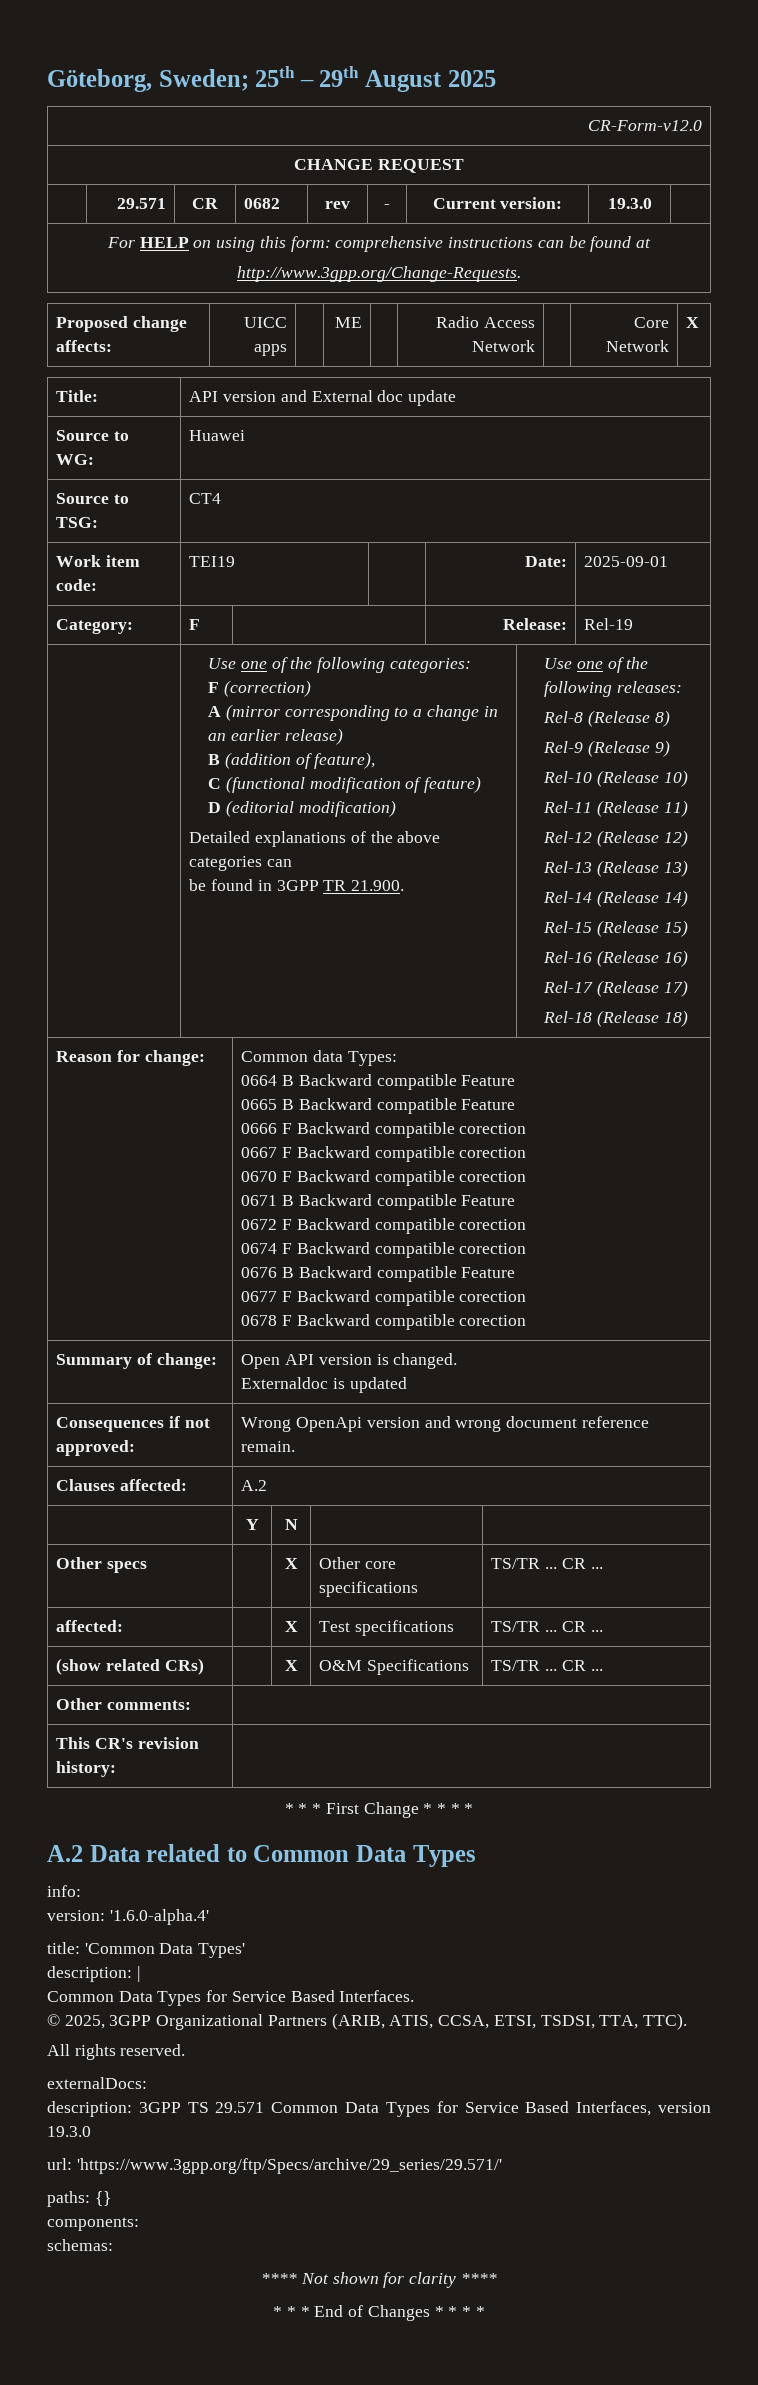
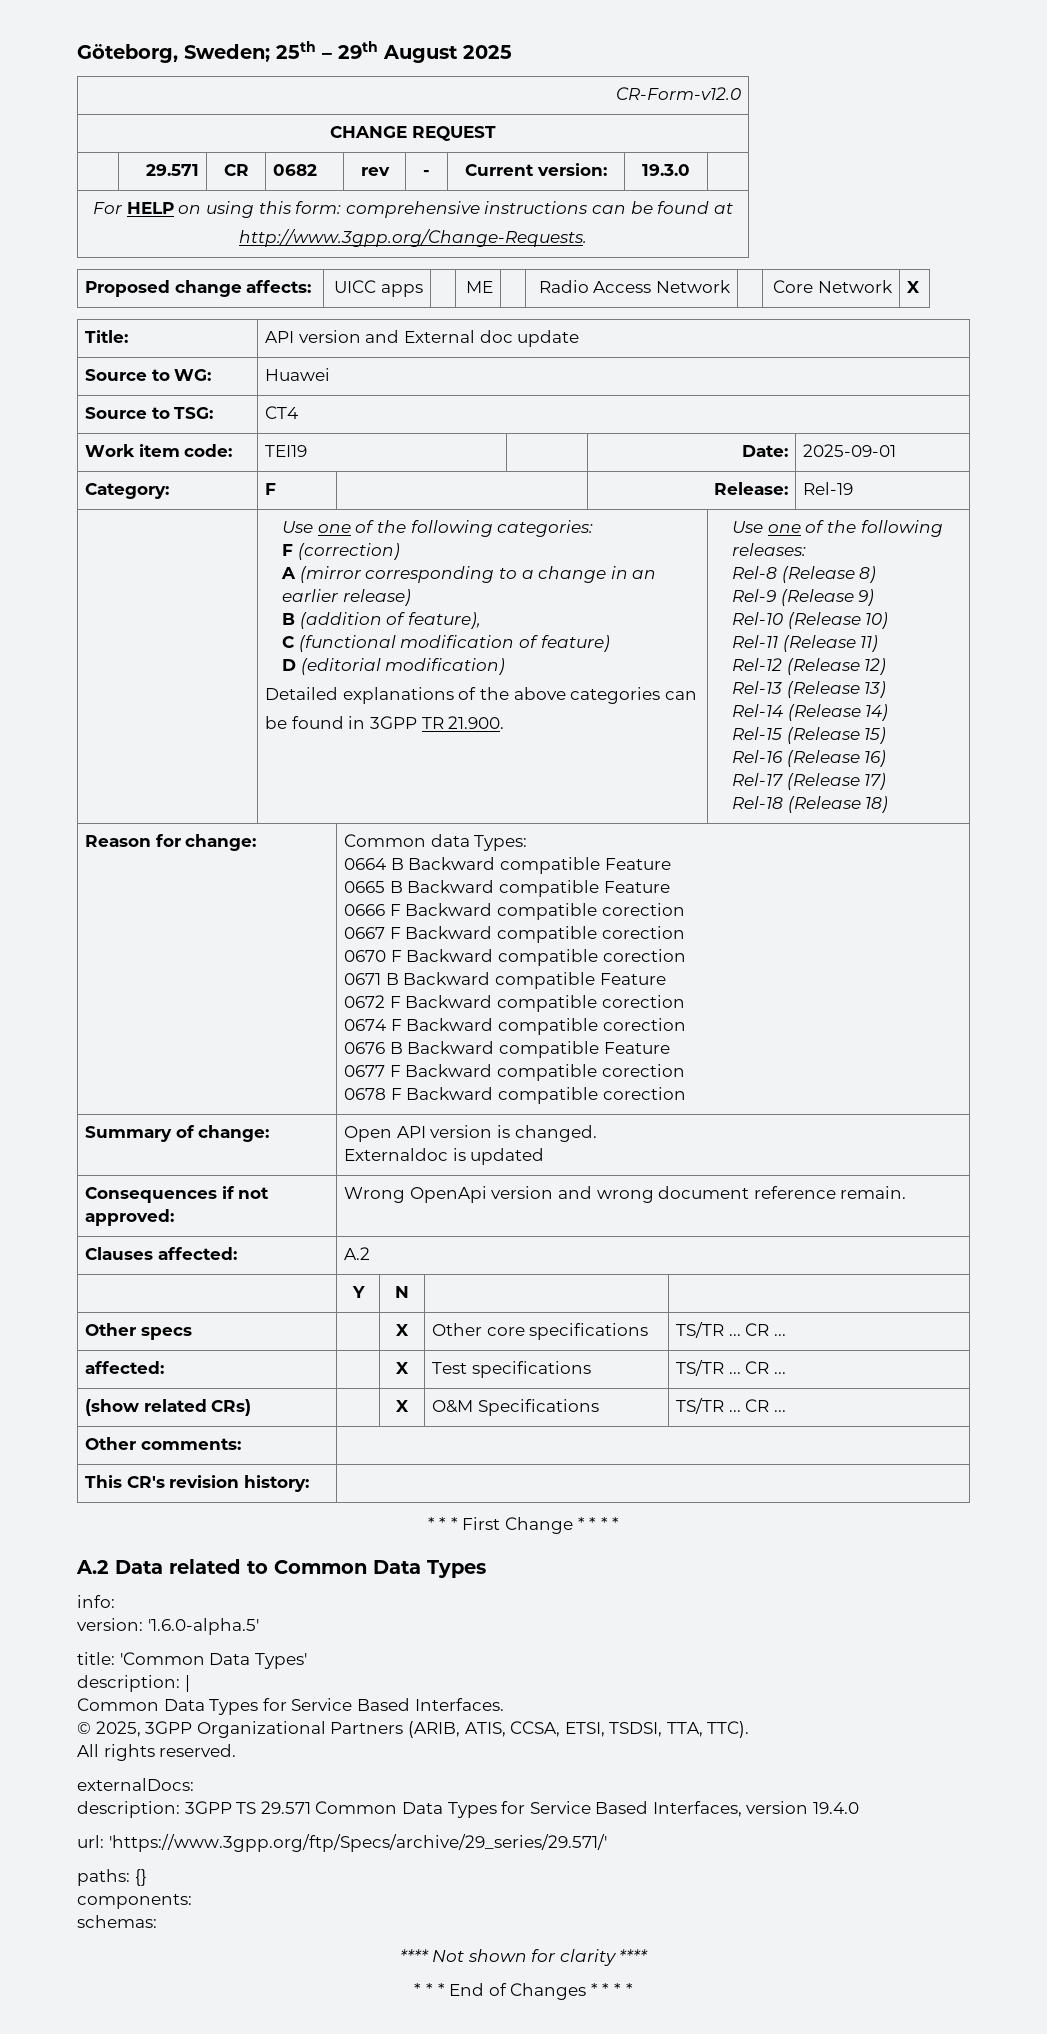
[109,1909,209,1925] '1.6.0-alpha.4' -> [147,1618,259,1635] '1.6.0-alpha.5'
[47,2126,91,2137] 19.3.0 -> [813,1802,860,1814] 19.4.0

